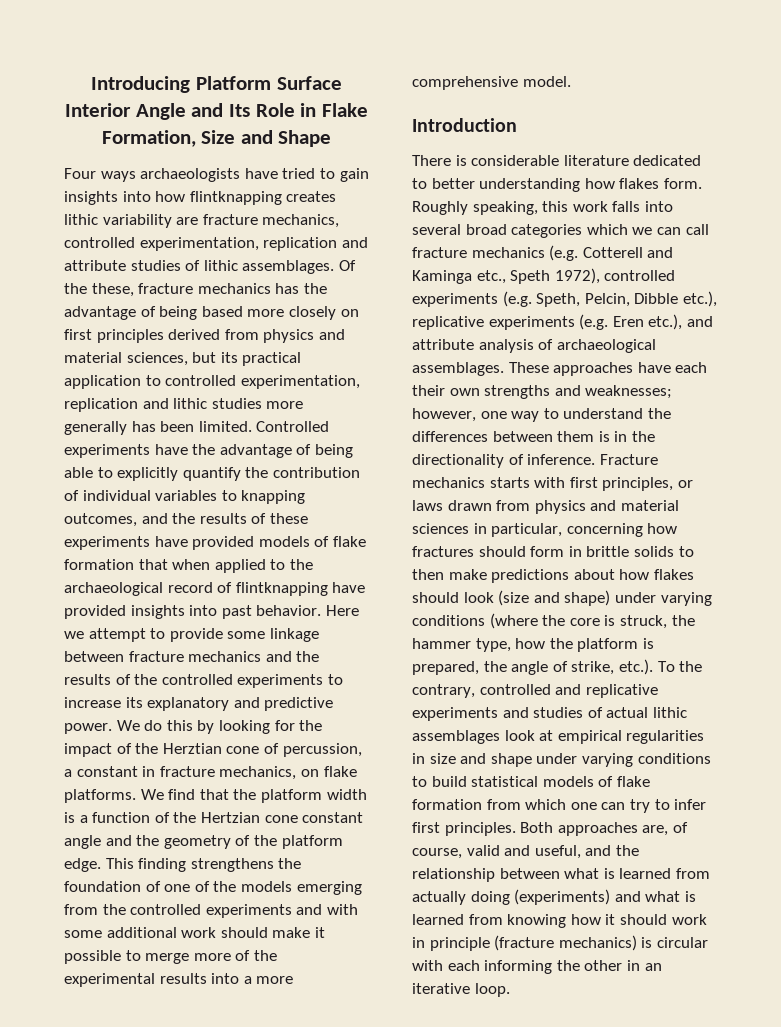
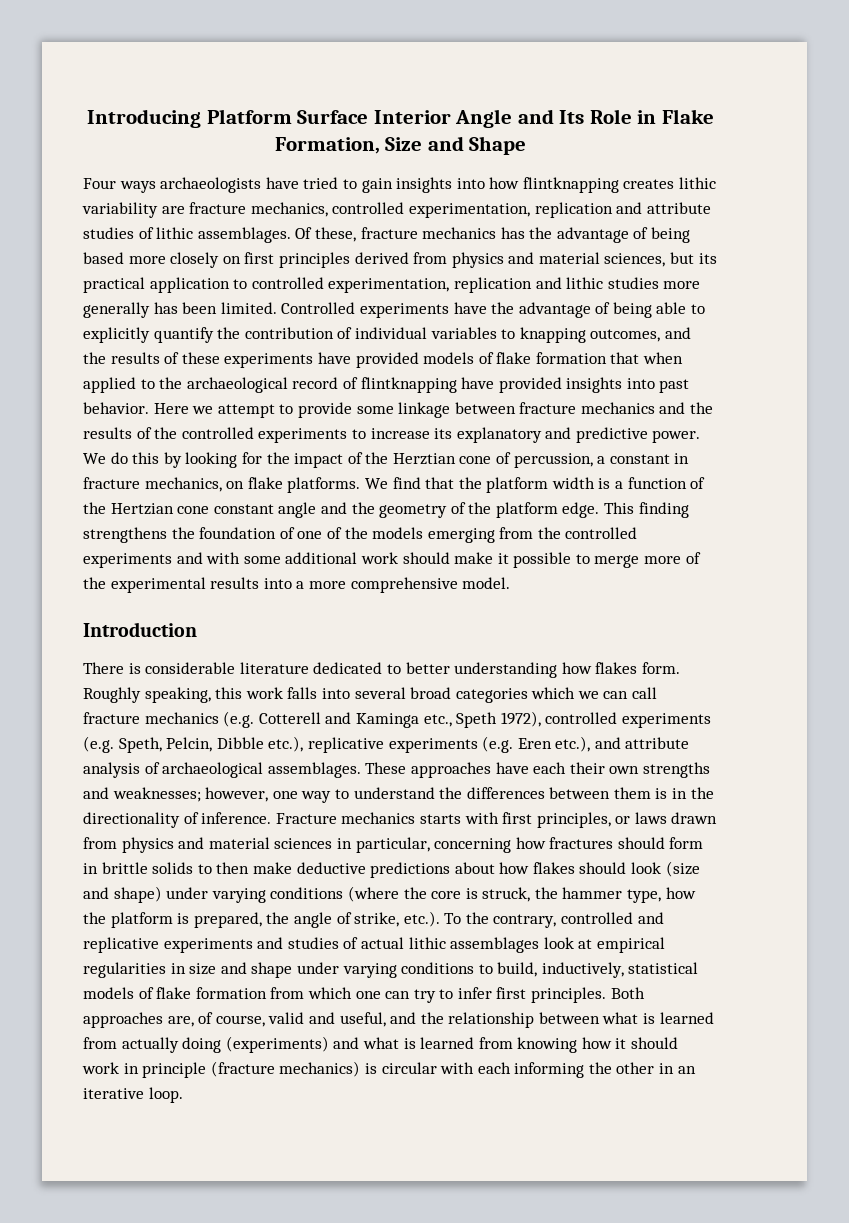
[64,283,87,294] the -> (313, 233) none
(487, 574) none -> [296,862,366,874] deductive
[431,776,467,787] build -> [497,962,624,978] build, inductively,

